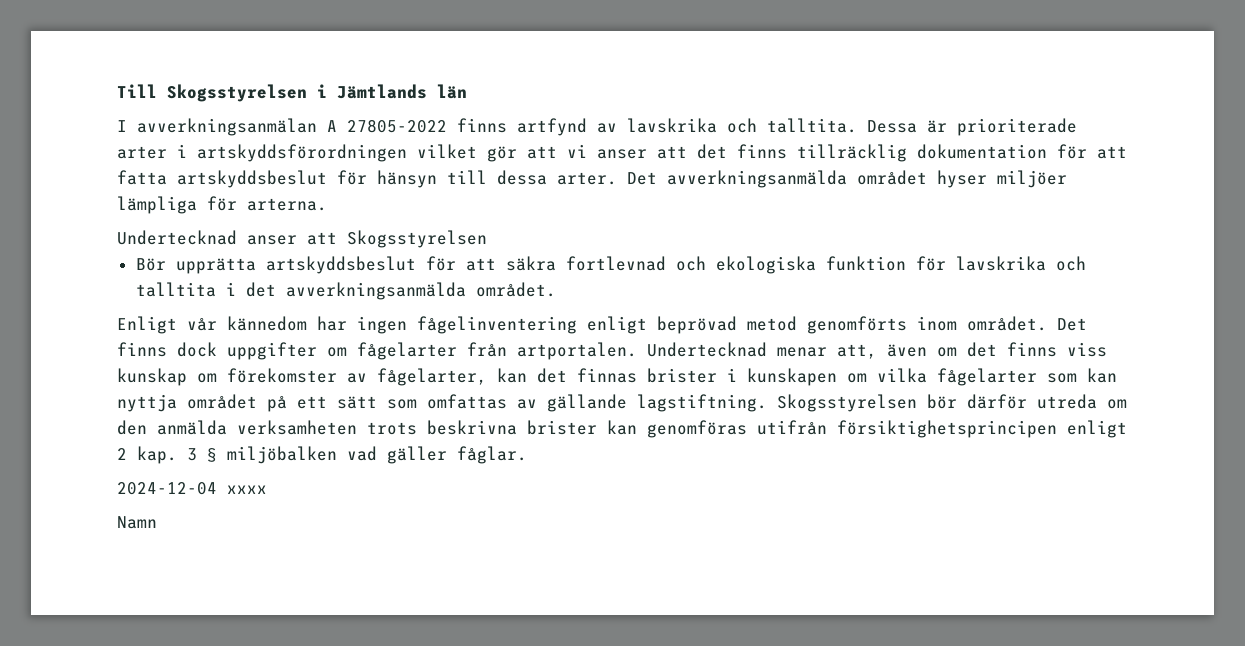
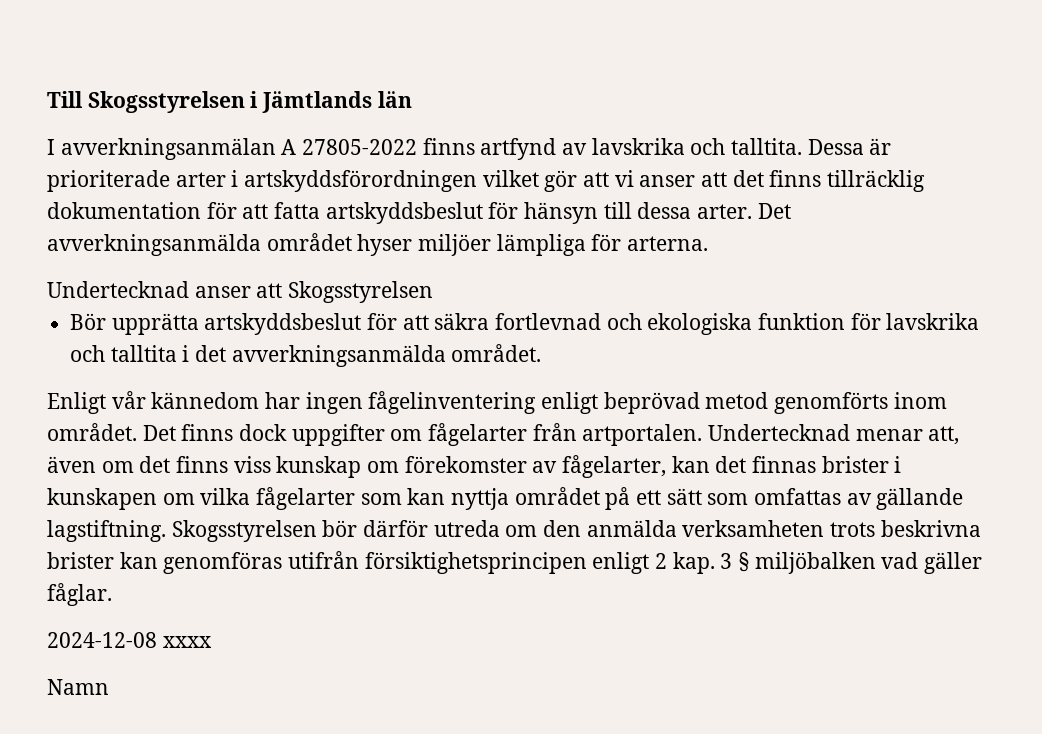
[117,482,217,495] 2024-12-04 -> [47,632,157,648] 2024-12-08

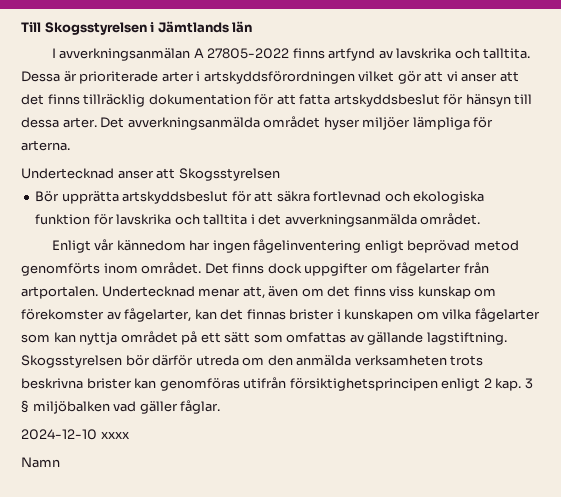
[47,632,157,648] 2024-12-08 -> [21,429,97,440] 2024-12-10

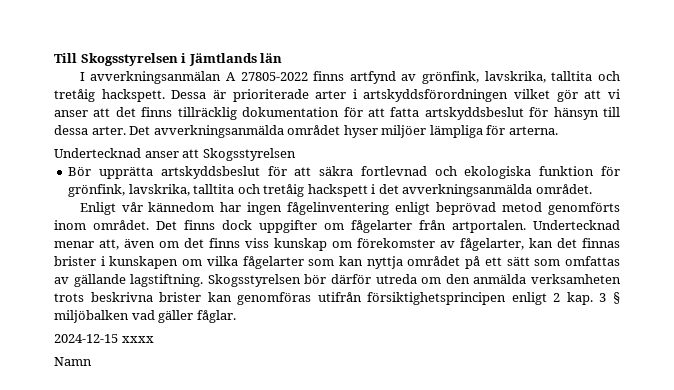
[396,48,531,59] lavskrika och talltita. -> [422,71,620,84] [54,89,165,102] grönfink, lavskrika, talltita och tretåig hackspett.
[116,214,248,225] lavskrika och talltita -> [68,184,368,197] grönfink, lavskrika, talltita och tretåig hackspett
[21,429,97,440] 2024-12-10 -> [54,334,118,343] 2024-12-15

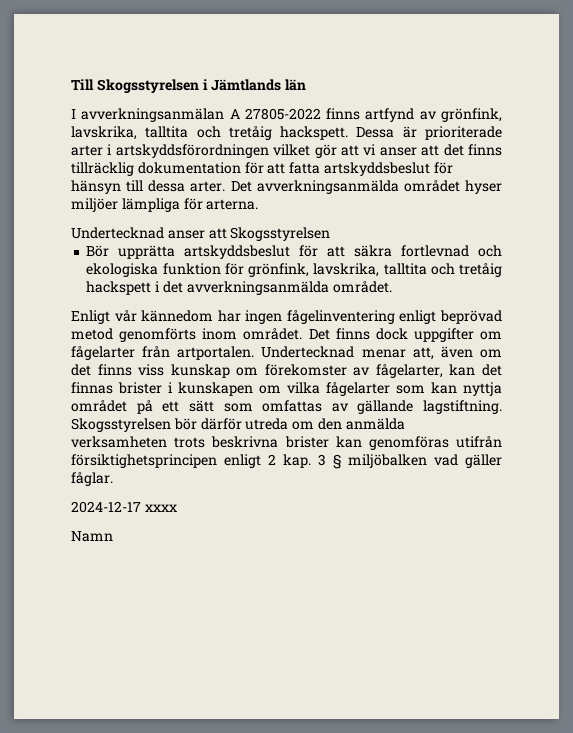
[54,334,118,343] 2024-12-15 -> [71,501,141,513] 2024-12-17

